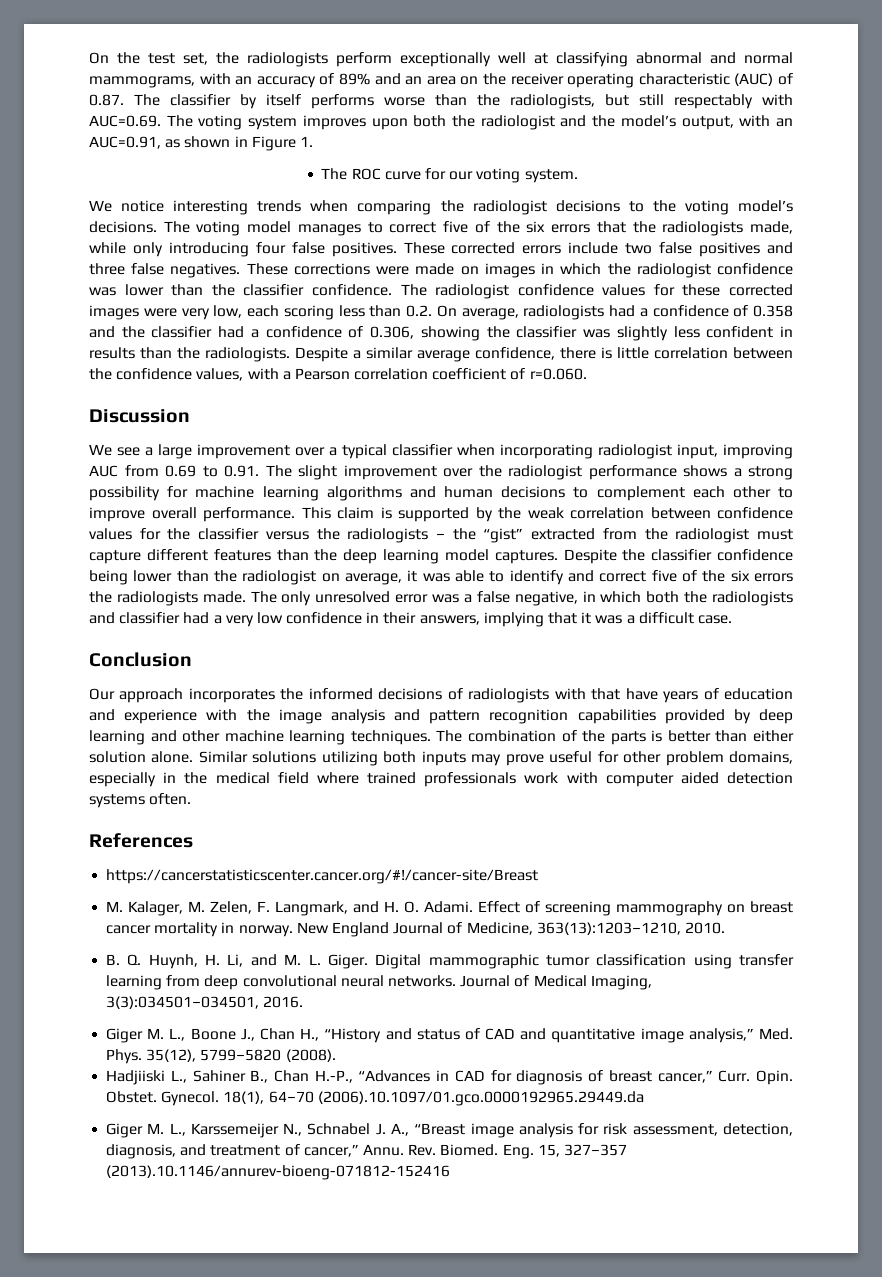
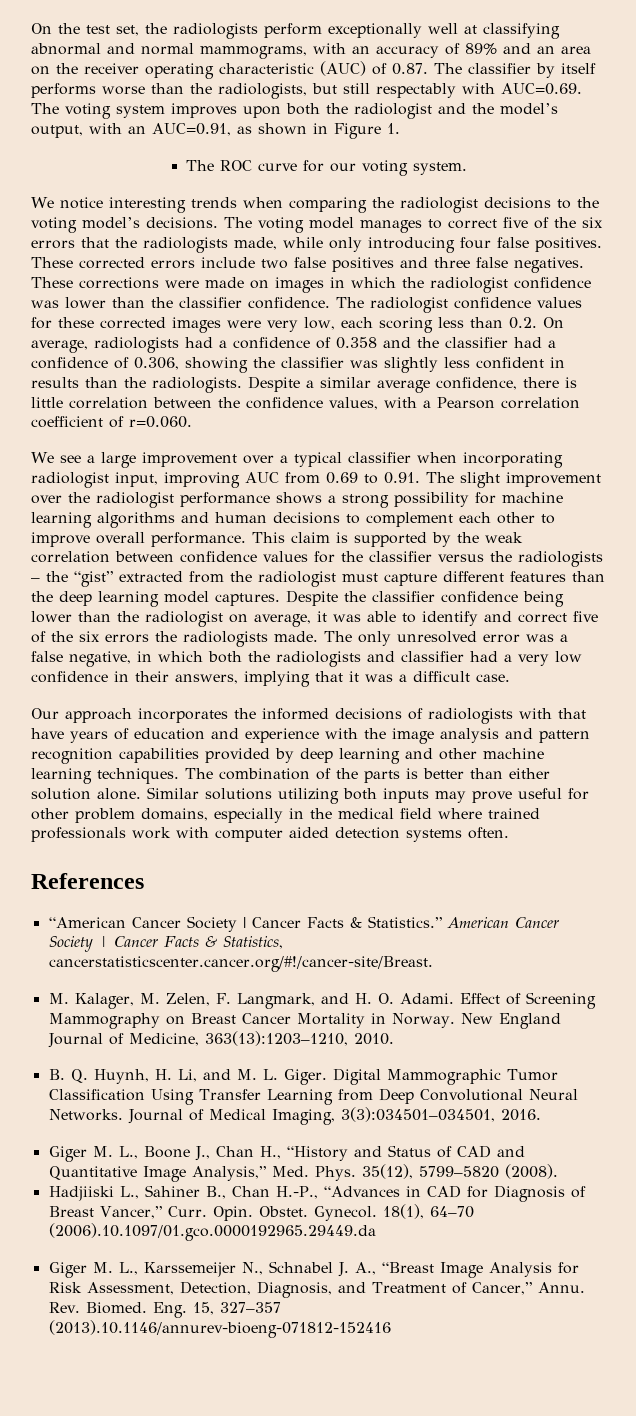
[89,409,190,423] // Discussion -> (192, 422) none
[89,652,192,667] // Conclusion -> (510, 678) none
[106,869,539,884] https://cancerstatisticscenter.cancer.org/#!/cancer-site/Breast -> [48,916,559,932] [48,936,283,952] [48,956,433,972] “American Cancer Society | Cancer Facts & Statistics.” American Cancer Society | Cancer Facts & Statistics, cancerstatisticscenter.cancer.org/#!/cancer-site/Breast.
[545,901,793,916] [106,922,293,937] screening mammography on breast cancer mortality in norway. -> [525,992,596,1009] [48,1013,455,1029] Screening Mammography on Breast Cancer Mortality in Norway.
[428,954,794,969] [106,975,456,990] mammographic tumor classification using transfer learning from deep convolutional neural networks. -> [386,1069,558,1085] [48,1088,578,1105] [48,1109,123,1121] Mammographic Tumor Classification Using Transfer Learning from Deep Convolutional Neural Networks.
[416,1029,460,1040] status -> [387,1145,431,1157] Status
[551,1028,754,1043] quantitative image analysis,” -> [48,1166,266,1182] Quantitative Image Analysis,”
[516,1070,713,1085] diagnosis of breast cancer,” -> [493,1185,586,1202] [48,1206,162,1219] Diagnosis of Breast Vancer,”
[470,1123,793,1138] [106,1144,359,1159] image analysis for risk assessment, detection, diagnosis, and treatment of cancer,” -> [439,1262,579,1278] [48,1281,532,1298] Image Analysis for Risk Assessment, Detection, Diagnosis, and Treatment of Cancer,”

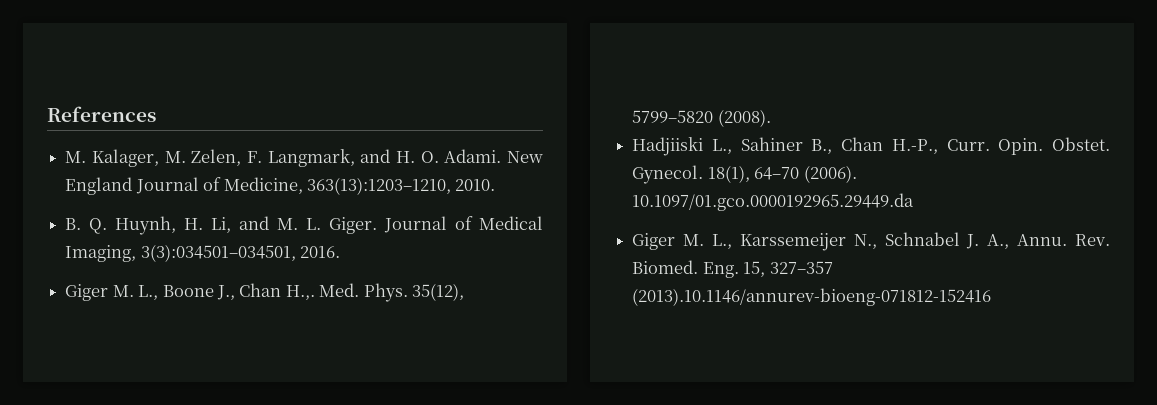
[31,23,560,39] [31,43,591,59] [31,61,596,79] [31,83,582,99] [31,103,558,119] [31,123,400,139] [186,160,468,176] [31,197,599,213] [31,217,603,233] [31,237,602,253] [31,257,584,273] [31,277,591,293] [31,297,582,313] [31,317,564,333] [31,337,556,353] [31,357,565,373] [31,376,577,393] [31,397,580,410] [31,416,192,428] [31,452,563,468] [31,472,601,488] [31,492,563,508] [31,512,555,528] [31,532,523,547] [31,551,603,567] [31,571,605,587] [31,590,564,607] [31,611,598,627] [31,631,568,647] [31,651,582,667] [31,671,510,687] [31,708,586,724] [31,728,590,744] [31,748,544,764] [31,768,550,784] [31,787,589,804] [31,808,540,823] [31,827,509,842] [31,873,144,889] [48,916,559,932] [48,936,283,952] [48,956,433,972] On the test set, the radiologists perform exceptionally well at classifying abnormal and normal mammograms, with an accuracy of 89% and an area on the receiver operating characteristic (AUC) of 0.87. The classifier by itself performs worse than the radiologists, but still respectably with AUC=0.69. The voting system improves upon both the radiologist and the model’s output, with an AUC=0.91, as shown in Figure 1. // The ROC curve for our voting system. // We notice interesting trends when comparing the radiologist decisions to the voting model’s decisions. The voting model manages to correct five of the six errors that the radiologists made, while only introducing four false positives. These corrected errors include two false positives and three false negatives. These corrections were made on images in which the radiologist confidence was lower than the classifier confidence. The radiologist confidence values for these corrected images were very low, each scoring less than 0.2. On average, radiologists had a confidence of 0.358 and the classifier had a confidence of 0.306, showing the classifier was slightly less confident in results than the radiologists. Despite a similar average confidence, there is little correlation between the confidence values, with a Pearson correlation coefficient of r=0.060. // We see a large improvement over a typical classifier when incorporating radiologist input, improving AUC from 0.69 to 0.91. The slight improvement over the radiologist performance shows a strong possibility for machine learning algorithms and human decisions to complement each other to improve overall performance. This claim is supported by the weak correlation between confidence values for the classifier versus the radiologists – the “gist” extracted from the radiologist must capture different features than the deep learning model captures. Despite the classifier confidence being lower than the radiologist on average, it was able to identify and correct five of the six errors the radiologists made. The only unresolved error was a false negative, in which both the radiologists and classifier had a very low confidence in their answers, implying that it was a difficult case. // Our approach incorporates the informed decisions of radiologists with that have years of education and experience with the image analysis and pattern recognition capabilities provided by deep learning and other machine learning techniques. The combination of the parts is better than either solution alone. Similar solutions utilizing both inputs may prove useful for other problem domains, especially in the medical field where trained professionals work with computer aided detection systems often. // References // “American Cancer Society | Cancer Facts & Statistics.” American Cancer Society | Cancer Facts & Statistics, cancerstatisticscenter.cancer.org/#!/cancer-site/Breast. -> [47,106,156,122] References
[459,992,596,1009] [48,1013,455,1029] Effect of Screening Mammography on Breast Cancer Mortality in Norway. -> (502, 156) none
[332,1068,558,1085] [48,1088,578,1105] [48,1109,123,1121] Digital Mammographic Tumor Classification Using Transfer Learning from Deep Convolutional Neural Networks. -> (378, 225) none
[259,1145,525,1161] [48,1166,266,1182] H., “History and Status of CAD and Quantitative Image Analysis,” -> [285,285,315,300] H.,.
[323,1185,586,1202] [48,1206,162,1219] “Advances in CAD for Diagnosis of Breast Vancer,” -> (938, 146) none
[48,1223,376,1241] (2006).10.1097/01.gco.0000192965.29449.da -> [803,165,857,183] [632,193,915,211] (2006). 10.1097/01.gco.0000192965.29449.da
[381,1262,579,1278] [48,1281,532,1298] “Breast Image Analysis for Risk Assessment, Detection, Diagnosis, and Treatment of Cancer,” -> (1010, 241) none

